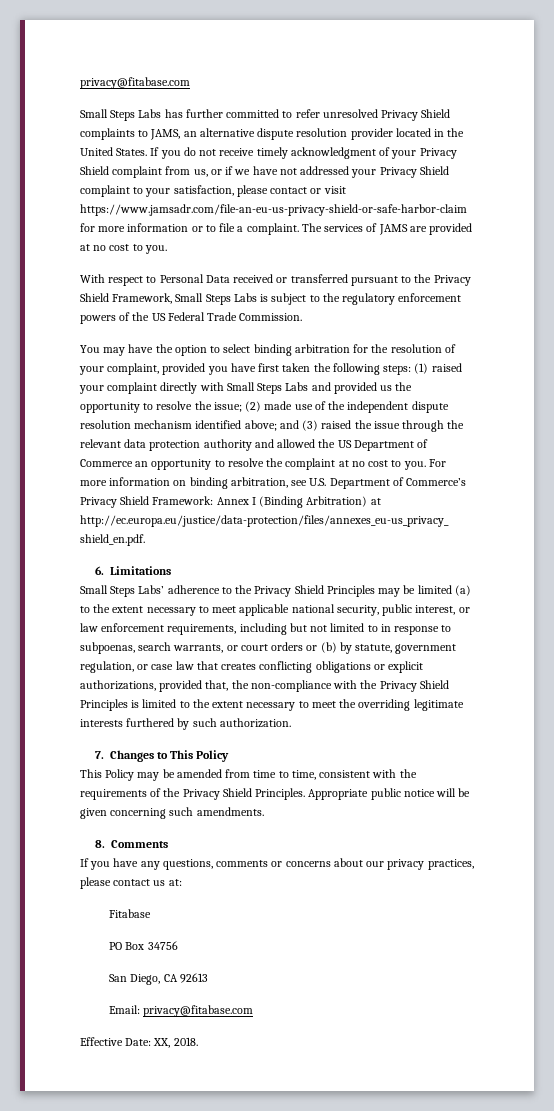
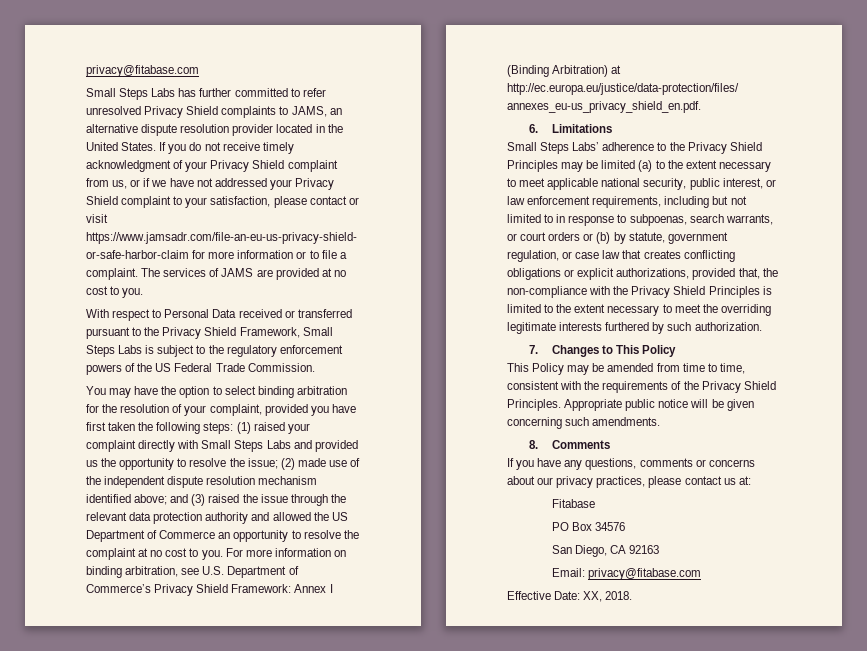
[147,941,178,950] 34756 -> [595,522,626,531] 34576
[179,973,208,983] 92613 -> [629,545,660,554] 92163

